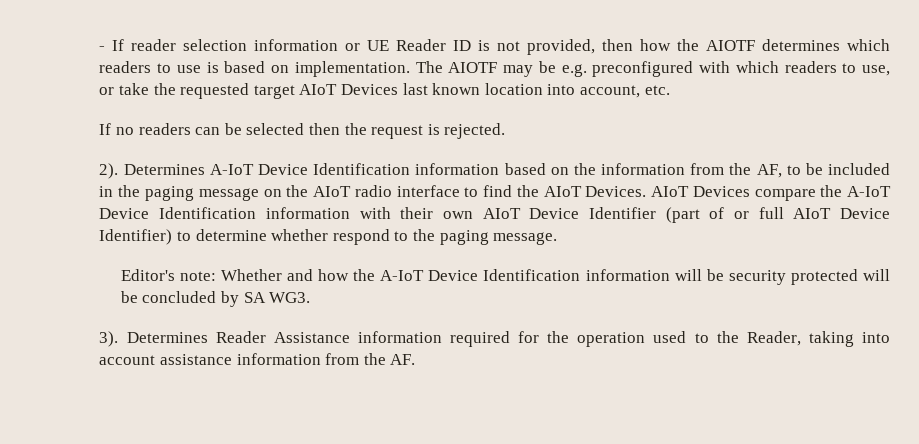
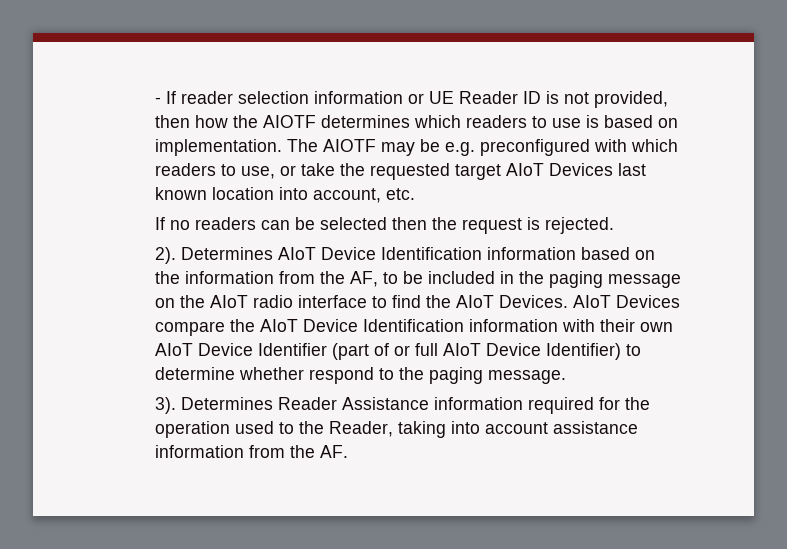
[209,164,254,175] A-IoT -> [277,247,316,260] AIoT
[846,186,891,197] A-IoT -> [259,319,298,332] AIoT
[120,269,890,285] [120,291,311,307] // Editor's note: Whether and how the A-IoT Device Identification information will be security protected will be concluded by SA WG3. -> (566, 377) none

